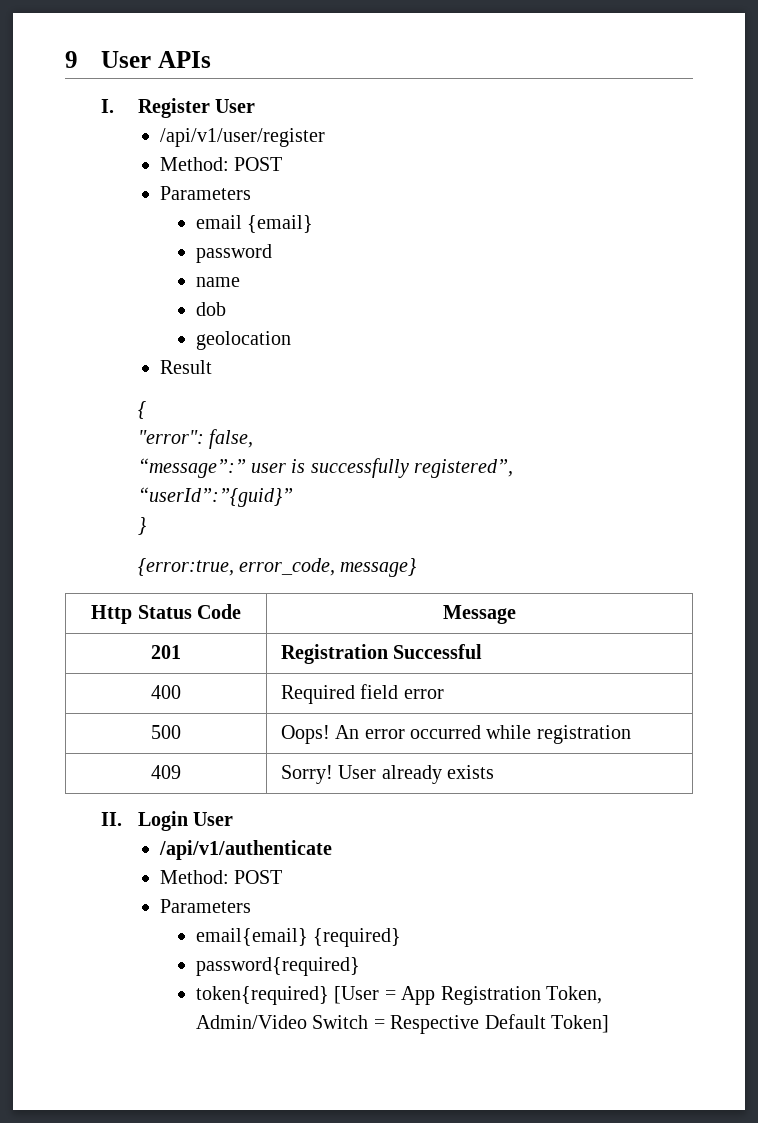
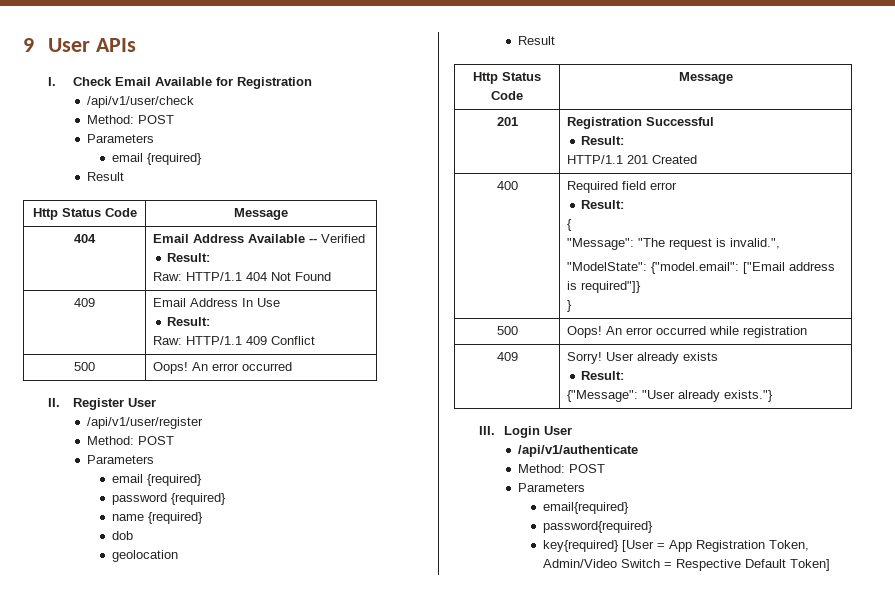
(115, 106) none -> [72,77,312,89] [87,96,195,108] [87,115,175,124] [87,134,155,143] [112,153,203,165] [87,172,125,181] [32,208,137,220] [234,208,288,220] [74,234,96,243] [153,234,366,243] [167,253,211,262] [153,272,332,281] [74,298,95,307] [153,298,281,307] [167,317,211,326] [153,336,316,345] [74,362,95,371] [153,362,293,374] [47,398,60,407] Check Email Available for Registration // /api/v1/user/check // Method: POST // Parameters // email {required} // Result // Http Status Code | Message // 404 | Email Address Available -- Verified // Result: // Raw: HTTP/1.1 404 Not Found // 409 | Email Address In Use // Result: // Raw: HTTP/1.1 409 Conflict // 500 | Oops! An error occurred // II.
[247,215,314,233] {email} -> [147,474,203,486] {required}
(272, 253) none -> [171,493,227,505] {required}
(240, 282) none -> [148,512,204,524] {required}
[137,401,146,419] [137,429,254,449] [137,458,514,478] [137,487,293,507] [137,517,146,535] [137,558,417,577] // { // "error": false, // “message”:” user is successfully registered”, // “userId”:”{guid}” // } // {error:true, error_code, message} -> (556, 40) none
(483, 651) none -> [581,136,625,145] [567,155,698,164] // Result: // HTTP/1.1 201 Created
(444, 694) none -> [581,200,625,209] [567,219,573,231] [567,238,781,250] [567,262,836,274] [567,281,642,293] [567,300,573,312] // Result: // { // "Message": "The request is invalid.", // "ModelState": {"model.email": ["Email address is required"]} // }
[101,812,123,826] // II. -> [581,371,625,380] [567,390,774,402] [478,426,495,435] // Result: // {"Message": "User already exists."} // III.
[195,928,402,947] email{email} {required} -> [543,502,630,514] email{required}
[195,986,329,1005] token{required} -> [543,540,620,552] key{required}

